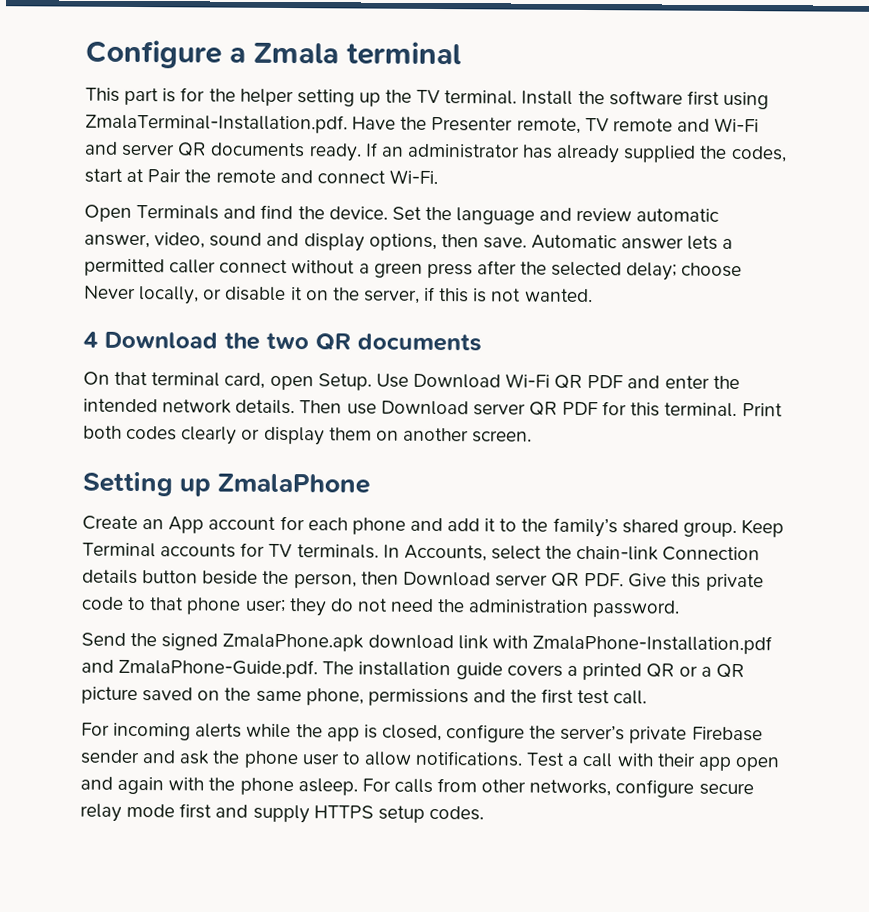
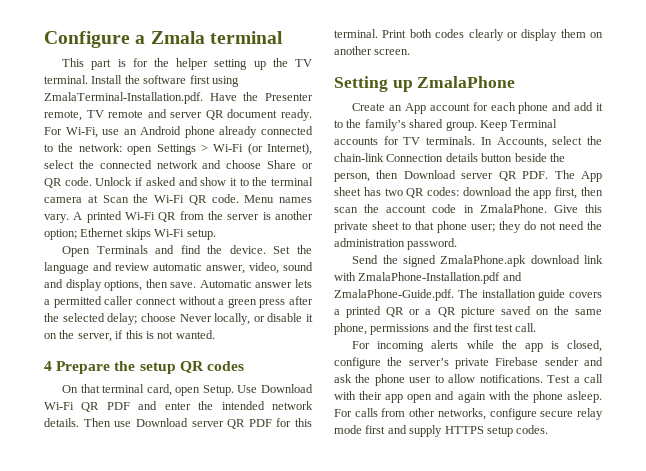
[714,117,760,133] [84,141,787,164] [84,168,438,185] Wi-Fi and server QR documents ready. If an administrator has already supplied the codes, start at Pair the remote and connect Wi-Fi. -> [170,109,312,121] [44,126,313,138] [44,143,312,155] [44,160,313,169] [44,177,313,188] [44,194,312,205] [44,211,313,223] [44,228,216,240] server QR document ready. For Wi-Fi, use an Android phone already connected to the network: open Settings > Wi-Fi (or Internet), select the connected network and choose Share or QR code. Unlock if asked and show it to the terminal camera at Scan the Wi-Fi QR code. Menu names vary. A printed Wi-Fi QR from the server is another option; Ethernet skips Wi-Fi setup.
[104,331,482,352] Download the two QR documents -> [56,361,244,374] Prepare the setup QR codes
(625, 579) none -> [554,170,602,182] [334,187,603,199] [334,204,547,213] The App sheet has two QR codes: download the app first, then scan the account code in ZmalaPhone.
[81,596,124,610] code -> [372,221,399,230] sheet

